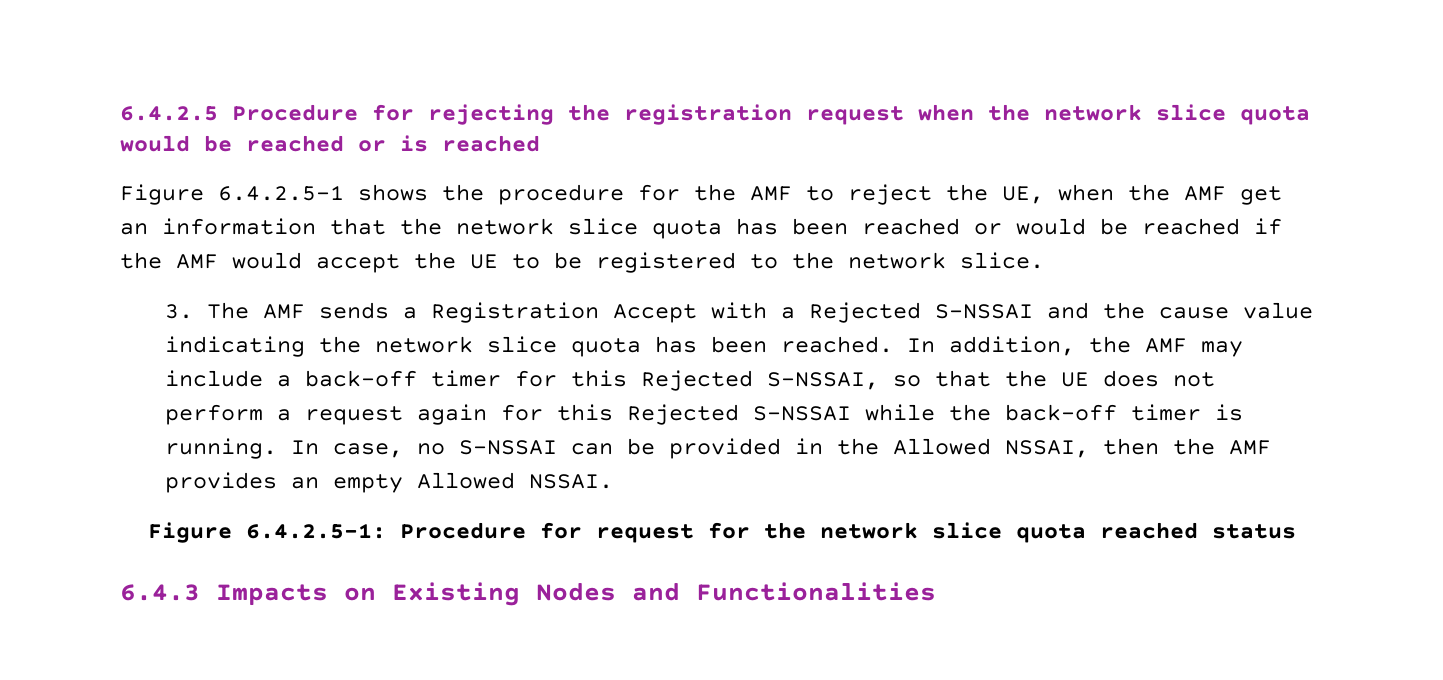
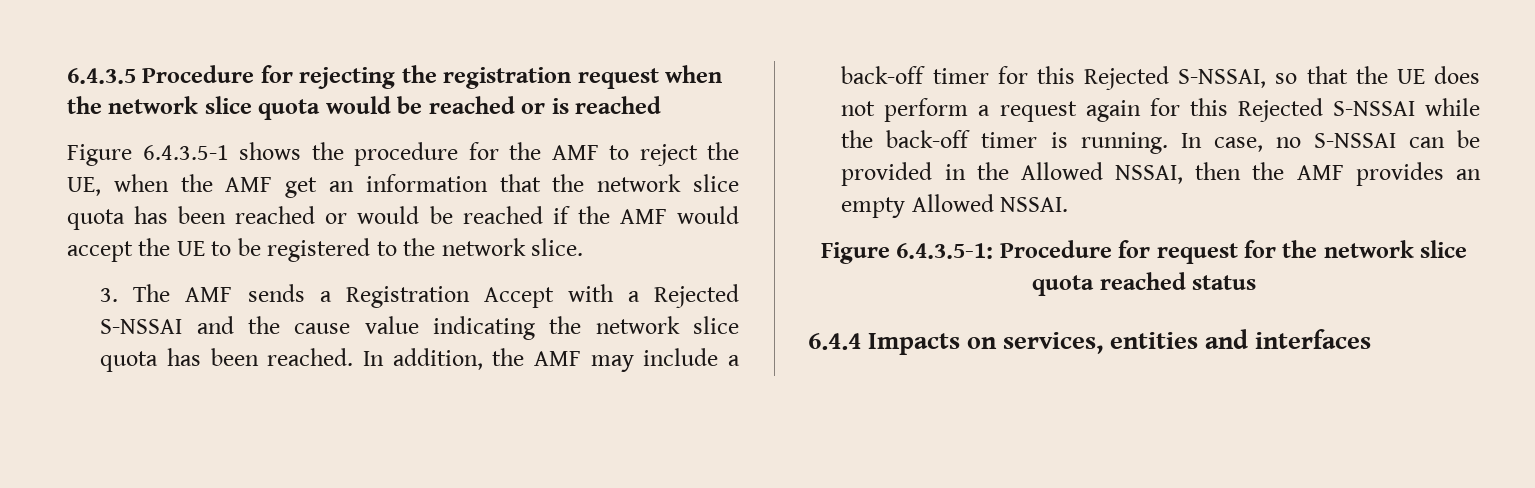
[120,106,218,121] 6.4.2.5 -> [67,68,136,84] 6.4.3.5
[218,185,344,201] 6.4.2.5-1 -> [142,145,229,160] 6.4.3.5-1
[245,523,386,539] 6.4.2.5-1: -> [896,243,994,259] 6.4.3.5-1:
[120,584,200,601] 6.4.3 -> [808,333,861,350] 6.4.4
[392,582,936,606] Existing Nodes and Functionalities -> [1003,329,1372,354] services, entities and interfaces

